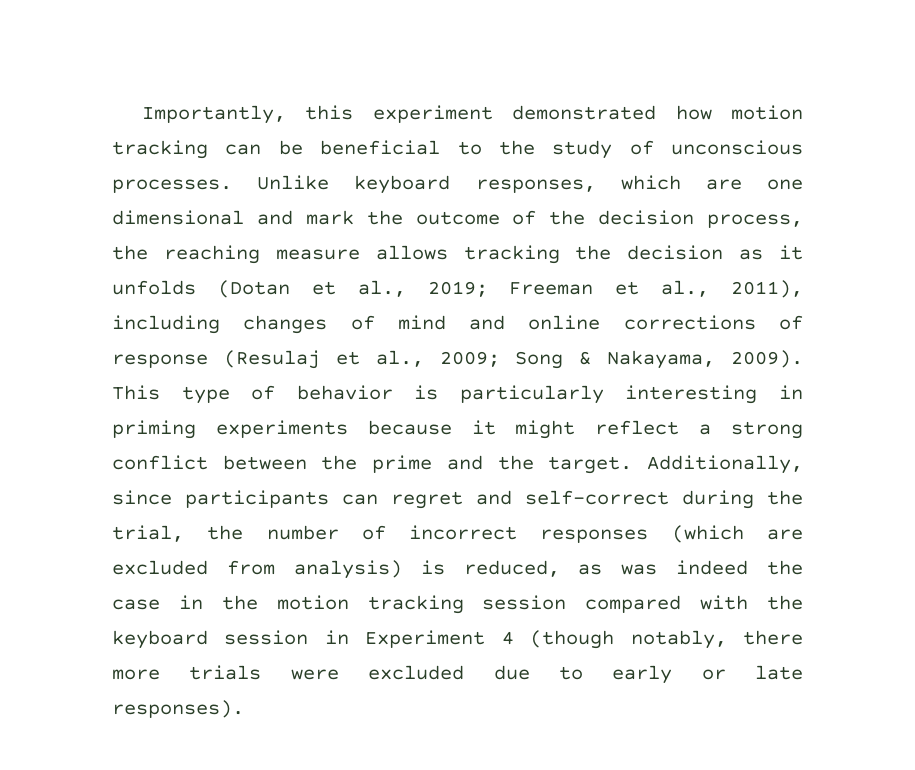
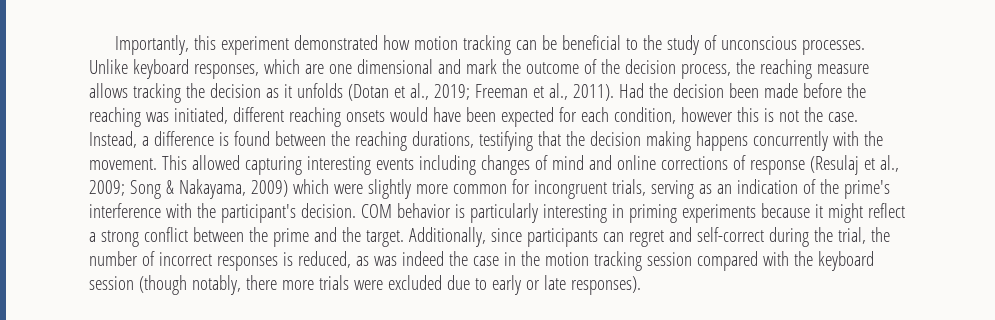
[731,280,803,298] 2011), -> [572,83,866,101] [89,107,858,127] [89,131,883,151] [89,155,414,175] 2011). Had the decision been made before the reaching was initiated, different reaching onsets would have been expected for each condition, however this is not the case. Instead, a difference is found between the reaching durations, testifying that the decision making happens concurrently with the movement. This allowed capturing interesting events
[731,350,803,368] [112,385,276,404] 2009). This type of -> [250,179,890,199] [89,203,392,223] 2009) which were slightly more common for incongruent trials, serving as an indication of the prime's interference with the participant's decision. COM
[671,525,803,543] [112,560,402,579] (which are excluded from analysis) -> (278, 263) none
[324,630,514,648] in Experiment 4 -> (134, 283) none

